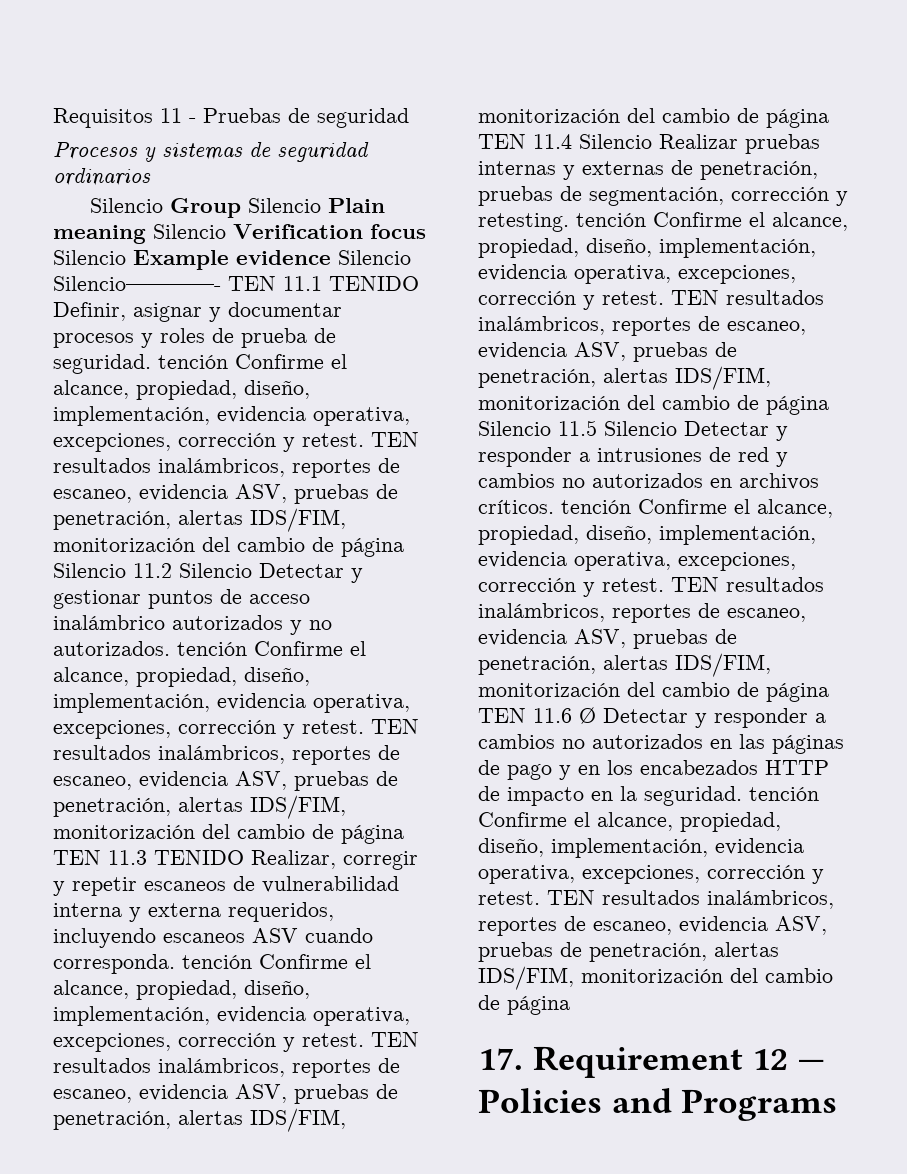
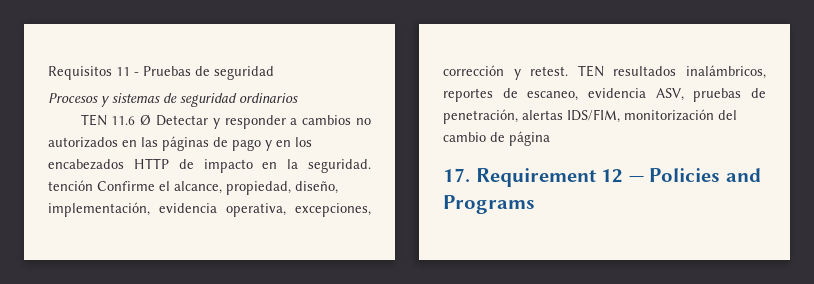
[90,198,386,218] [53,224,426,244] [53,250,411,270] [53,276,419,291] [53,302,342,322] [53,328,336,348] [53,354,347,374] [53,380,310,400] [53,406,410,426] [53,432,419,452] [53,458,400,478] [53,484,398,504] [53,508,346,532] [53,537,404,557] [53,563,363,583] [53,589,310,609] [53,615,332,635] [53,641,366,656] [53,667,310,687] [53,693,410,713] [53,719,419,739] [53,745,400,765] [53,771,398,791] [53,795,346,819] [53,824,404,844] [53,850,418,870] [53,876,399,896] [53,902,334,922] [53,928,373,948] [53,954,371,974] [53,980,310,1000] [53,1006,410,1026] [53,1032,419,1052] [53,1058,400,1078] [53,1084,398,1104] [53,1108,346,1132] [478,108,829,128] [478,134,820,154] [478,160,818,180] [478,186,848,206] [478,212,848,232] [478,238,816,258] [478,264,796,284] [478,290,824,310] [478,316,806,336] [478,342,737,362] [478,366,771,390] [478,395,829,415] [478,420,788,441] [478,447,788,467] [478,473,819,490] [478,499,833,518] [478,525,816,545] [478,551,796,571] [478,577,824,597] [478,603,806,623] [478,629,737,649] [478,653,771,677] [478,682,829,702] Silencio Group Silencio Plain meaning Silencio Verification focus Silencio Example evidence Silencio Silencio————- TEN 11.1 TENIDO Definir, asignar y documentar procesos y roles de prueba de seguridad. tención Confirme el alcance, propiedad, diseño, implementación, evidencia operativa, excepciones, corrección y retest. TEN resultados inalámbricos, reportes de escaneo, evidencia ASV, pruebas de penetración, alertas IDS/FIM, monitorización del cambio de página Silencio 11.2 Silencio Detectar y gestionar puntos de acceso inalámbrico autorizados y no autorizados. tención Confirme el alcance, propiedad, diseño, implementación, evidencia operativa, excepciones, corrección y retest. TEN resultados inalámbricos, reportes de escaneo, evidencia ASV, pruebas de penetración, alertas IDS/FIM, monitorización del cambio de página TEN 11.3 TENIDO Realizar, corregir y repetir escaneos de vulnerabilidad interna y externa requeridos, incluyendo escaneos ASV cuando corresponda. tención Confirme el alcance, propiedad, diseño, implementación, evidencia operativa, excepciones, corrección y retest. TEN resultados inalámbricos, reportes de escaneo, evidencia ASV, pruebas de penetración, alertas IDS/FIM, monitorización del cambio de página TEN 11.4 Silencio Realizar pruebas internas y externas de penetración, pruebas de segmentación, corrección y retesting. tención Confirme el alcance, propiedad, diseño, implementación, evidencia operativa, excepciones, corrección y retest. TEN resultados inalámbricos, reportes de escaneo, evidencia ASV, pruebas de penetración, alertas IDS/FIM, monitorización del cambio de página Silencio 11.5 Silencio Detectar y responder a intrusiones de red y cambios no autorizados en archivos críticos. tención Confirme el alcance, propiedad, diseño, implementación, evidencia operativa, excepciones, corrección y retest. TEN resultados inalámbricos, reportes de escaneo, evidencia ASV, pruebas de penetración, alertas IDS/FIM, monitorización del cambio de página -> (298, 98) none

